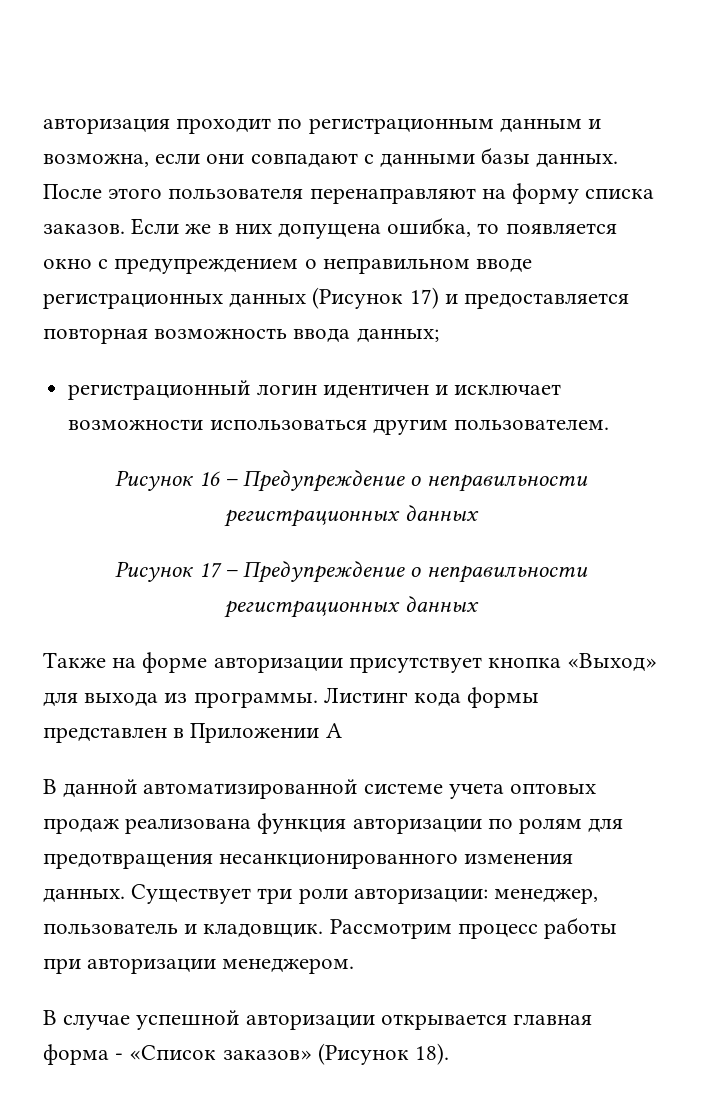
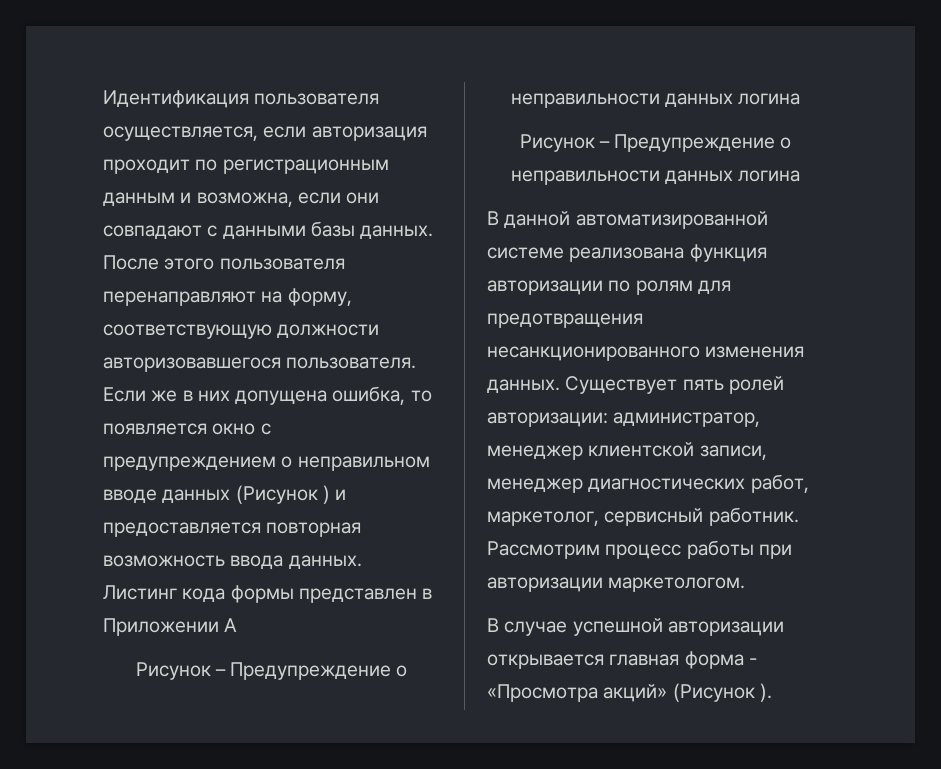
(43, 126) none -> [103,90,380,108] [103,126,307,141] Идентификация пользователя осуществляется, если
[512,183,655,204] [43,224,125,234] форму списка заказов. -> [287,288,352,306] [103,324,380,339] [103,357,417,372] форму, соответствующую должности авторизовавшегося пользователя.
[43,293,223,309] регистрационных -> (157, 496) none
[409,287,439,309] 17) -> [322,485,330,504] )
[356,328,439,343] [68,380,562,400] [68,419,609,435] [115,470,588,492] [224,505,479,527] [115,561,588,583] [224,596,479,618] [43,652,658,673] [43,692,318,708] данных; // регистрационный логин идентичен и исключает возможности использоваться другим пользователем. // Рисунок 16 – Предупреждение о неправильности регистрационных данных // Рисунок 17 – Предупреждение о неправильности регистрационных данных // Также на форме авторизации присутствует кнопка «Выход» для выхода из программы. -> [288,555,362,569] данных.
(342, 730) none -> [135,662,408,680] [510,93,801,108] [519,134,792,152] [510,170,801,185] // Рисунок – Предупреждение о неправильности данных логина // Рисунок – Предупреждение о неправильности данных логина
[448,783,597,799] [43,818,119,834] учета оптовых продаж -> (564, 253) none
[257,888,599,904] [43,923,324,938] три роли авторизации: менеджер, пользователь и кладовщик. -> [682,376,784,394] [487,412,761,427] [487,442,767,460] [487,474,809,493] [487,507,799,526] пять ролей авторизации: администратор, менеджер клиентской записи, менеджер диагностических работ, маркетолог, сервисный работник.
[222,958,355,974] менеджером. -> [608,577,746,592] маркетологом.
[129,1043,450,1065] «Список заказов» (Рисунок 18). -> [487,683,772,702] «Просмотра акций» (Рисунок ).

